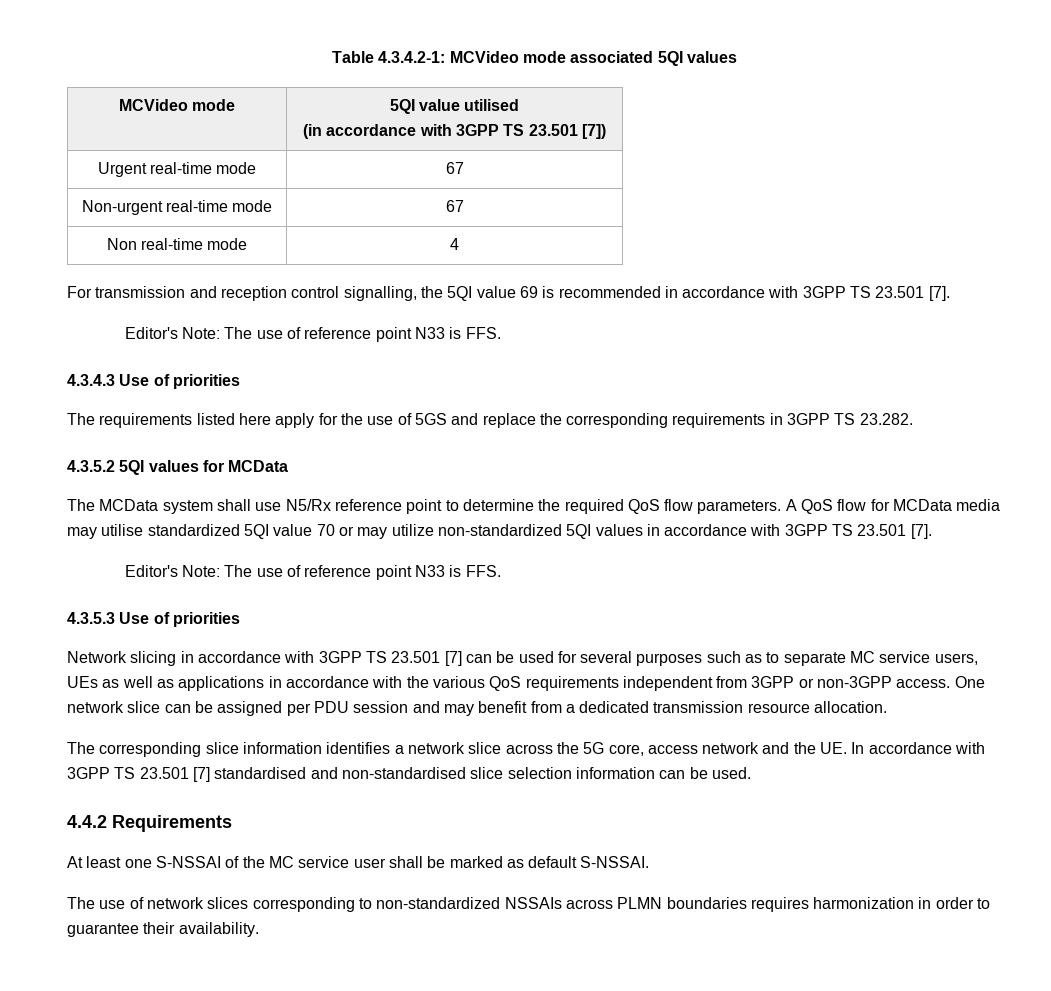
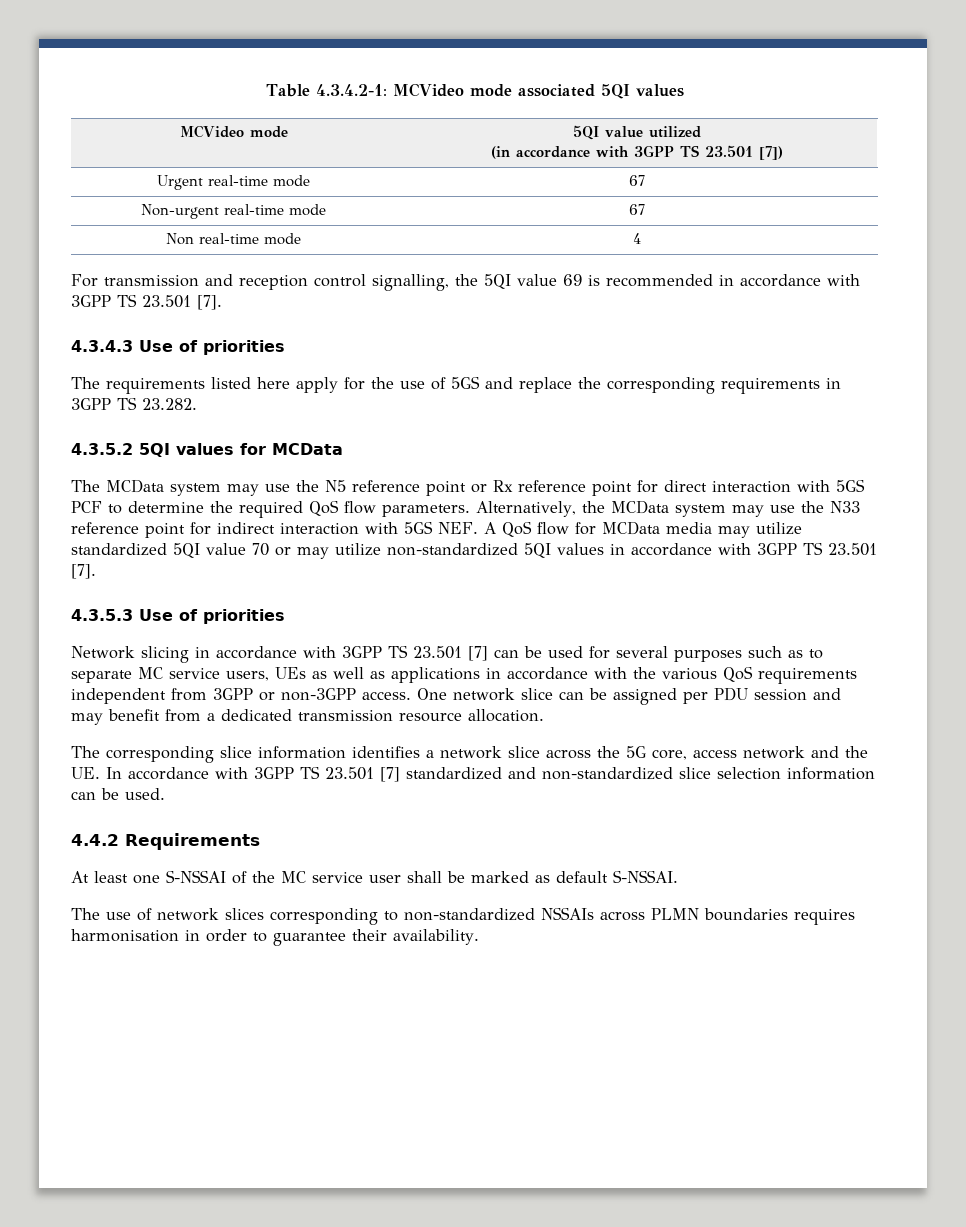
[464,99,520,111] utilised -> [648,126,701,138] utilized
[124,327,501,342] // Editor's Note: The use of reference point N33 is FFS. -> (222, 302) none
[216,499,443,514] shall use N5/Rx reference point -> [227,479,865,496] [71,501,102,513] may use the N5 reference point or Rx reference point for direct interaction with 5GS PCF
(782, 507) none -> [476,500,860,517] [71,521,478,538] Alternatively, the MCData system may use the N33 reference point for indirect interaction with 5GS NEF.
[101,524,144,536] utilise -> [755,522,802,535] utilize
[124,565,501,580] // Editor's Note: The use of reference point N33 is FFS. -> (96, 571) none
[214,767,466,779] standardised and non-standardised -> [406,767,673,780] standardized and non-standardized
[813,897,915,909] harmonization -> [71,929,179,942] harmonisation

